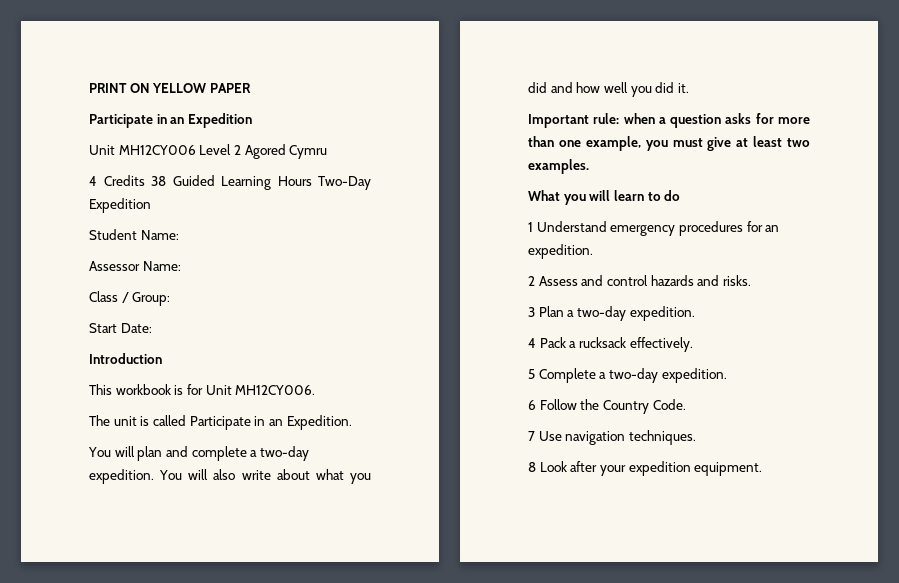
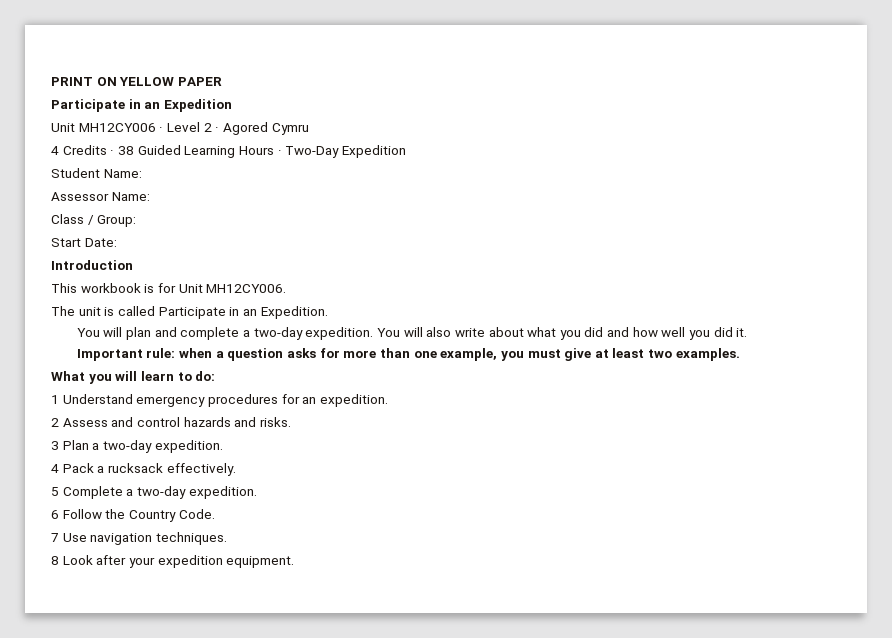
(196, 150) none -> [159,127,164,132] ·
(241, 150) none -> [215,127,220,132] ·
(145, 180) none -> [110,150,115,155] ·
(312, 181) none -> [277,150,282,155] ·
[664,190,681,201] do -> [195,371,216,381] do:

